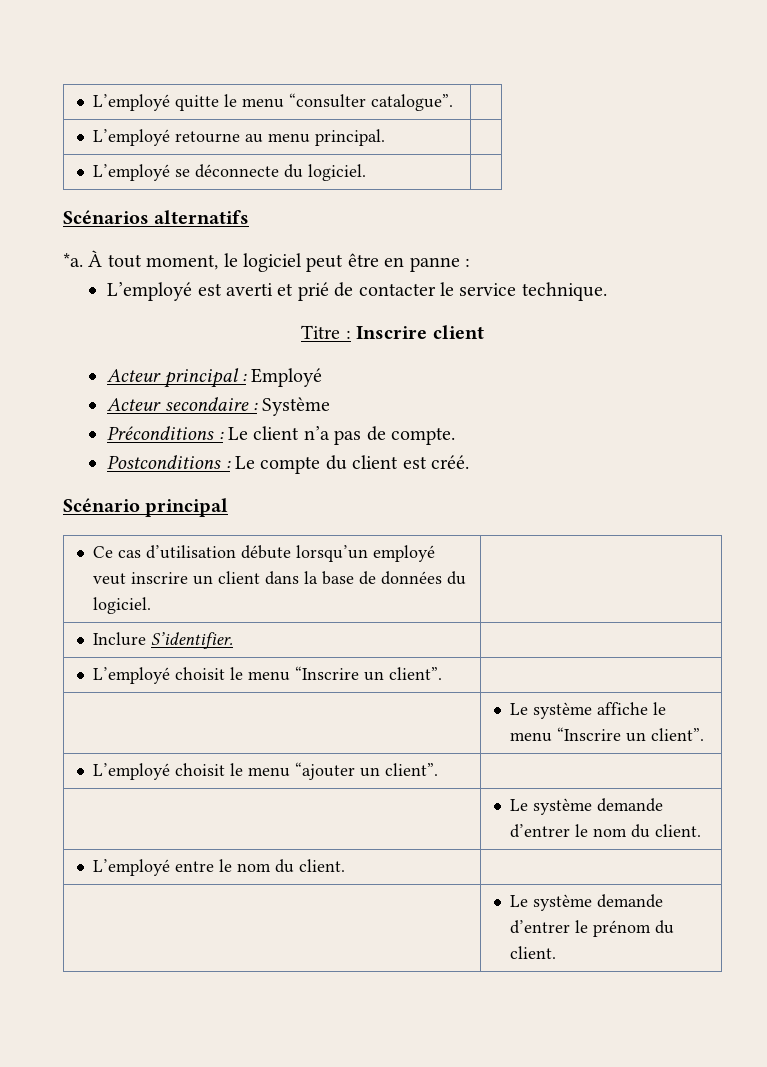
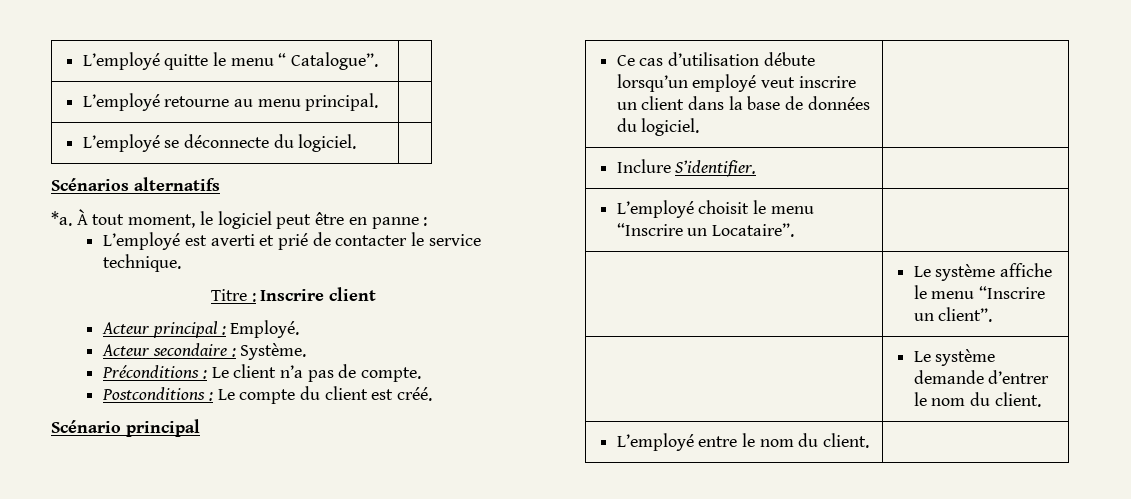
[289,93,454,111] “consulter catalogue”. -> [278,52,379,70] “ Catalogue”.
[251,368,323,387] Employé -> [230,320,300,338] Employé.
[262,397,331,416] Système -> [240,343,307,360] Système.
[389,667,443,680] client”. -> [711,223,794,237] Locataire”.
[93,762,439,780] // L’employé choisit le menu “ajouter un client”. | -> (993, 314) none
[510,894,664,911] [510,920,675,937] [510,946,557,959] // | Le système demande d’entrer le prénom du client. -> (870, 440) none

